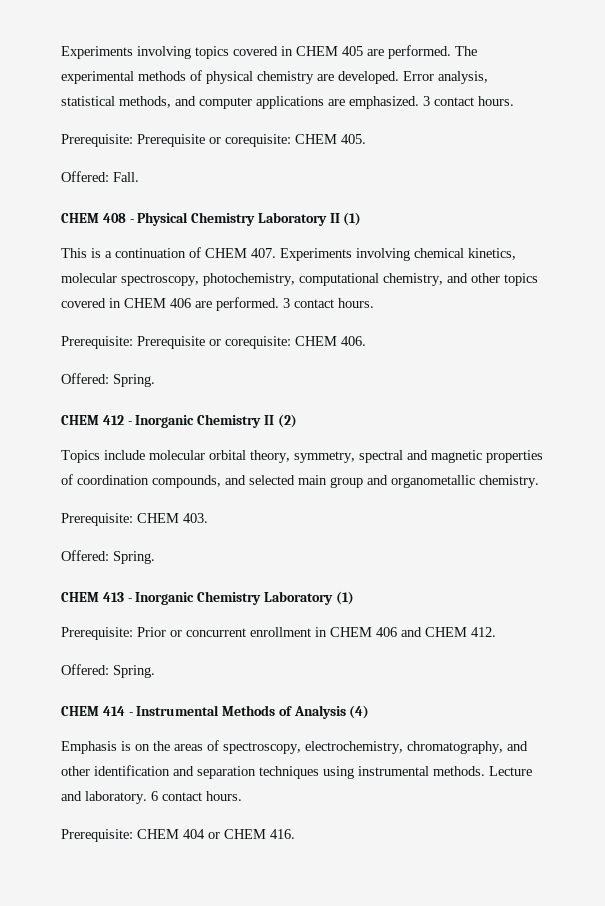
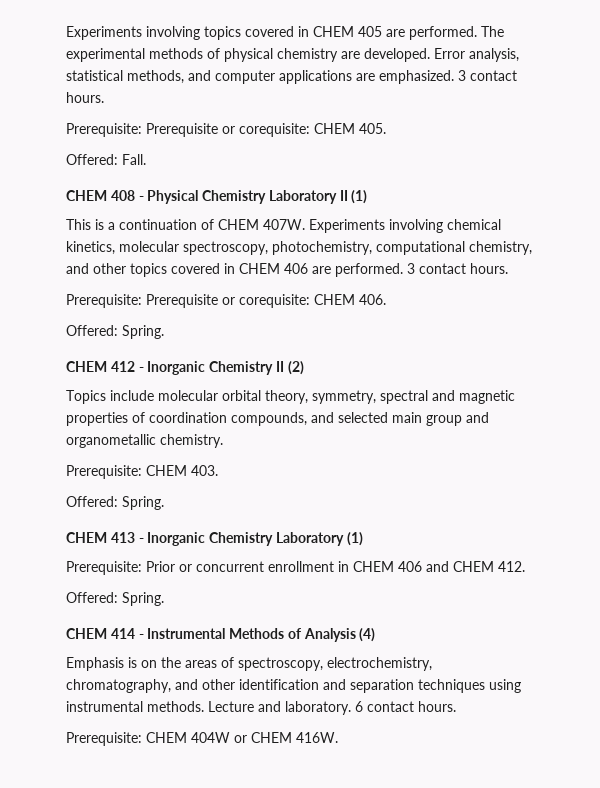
[251,248,276,258] 407. -> [263,219,305,230] 407W.
[183,829,205,839] 404 -> [191,732,230,743] 404W
[270,829,295,839] 416. -> [296,732,338,743] 416W.

